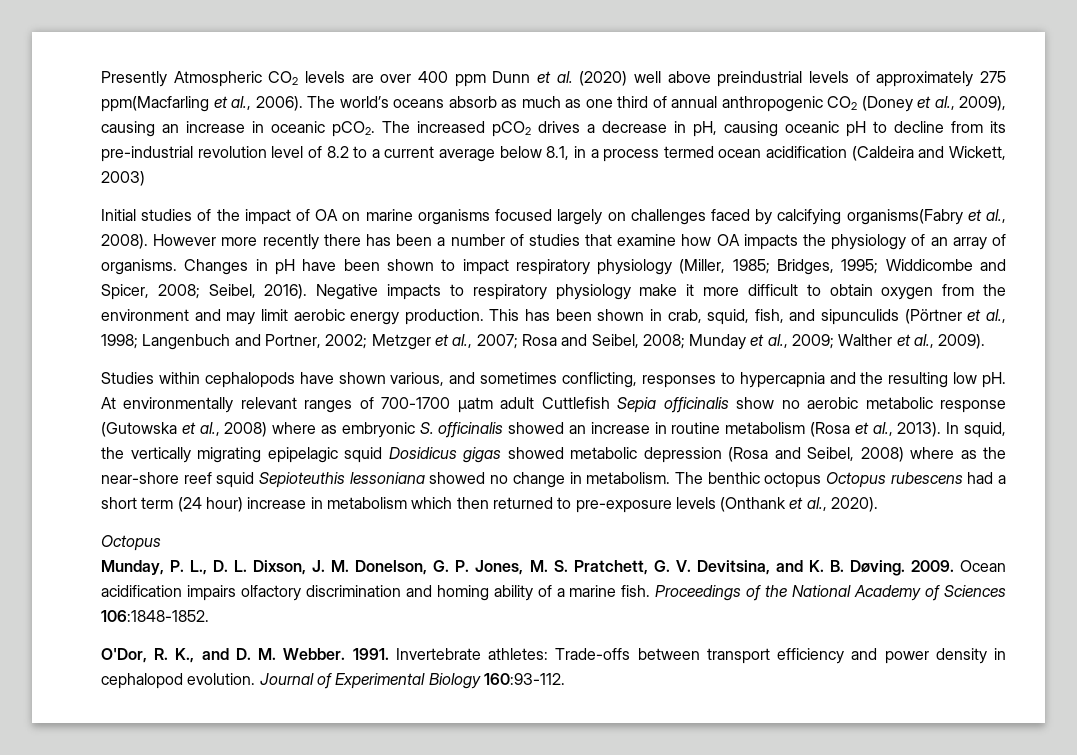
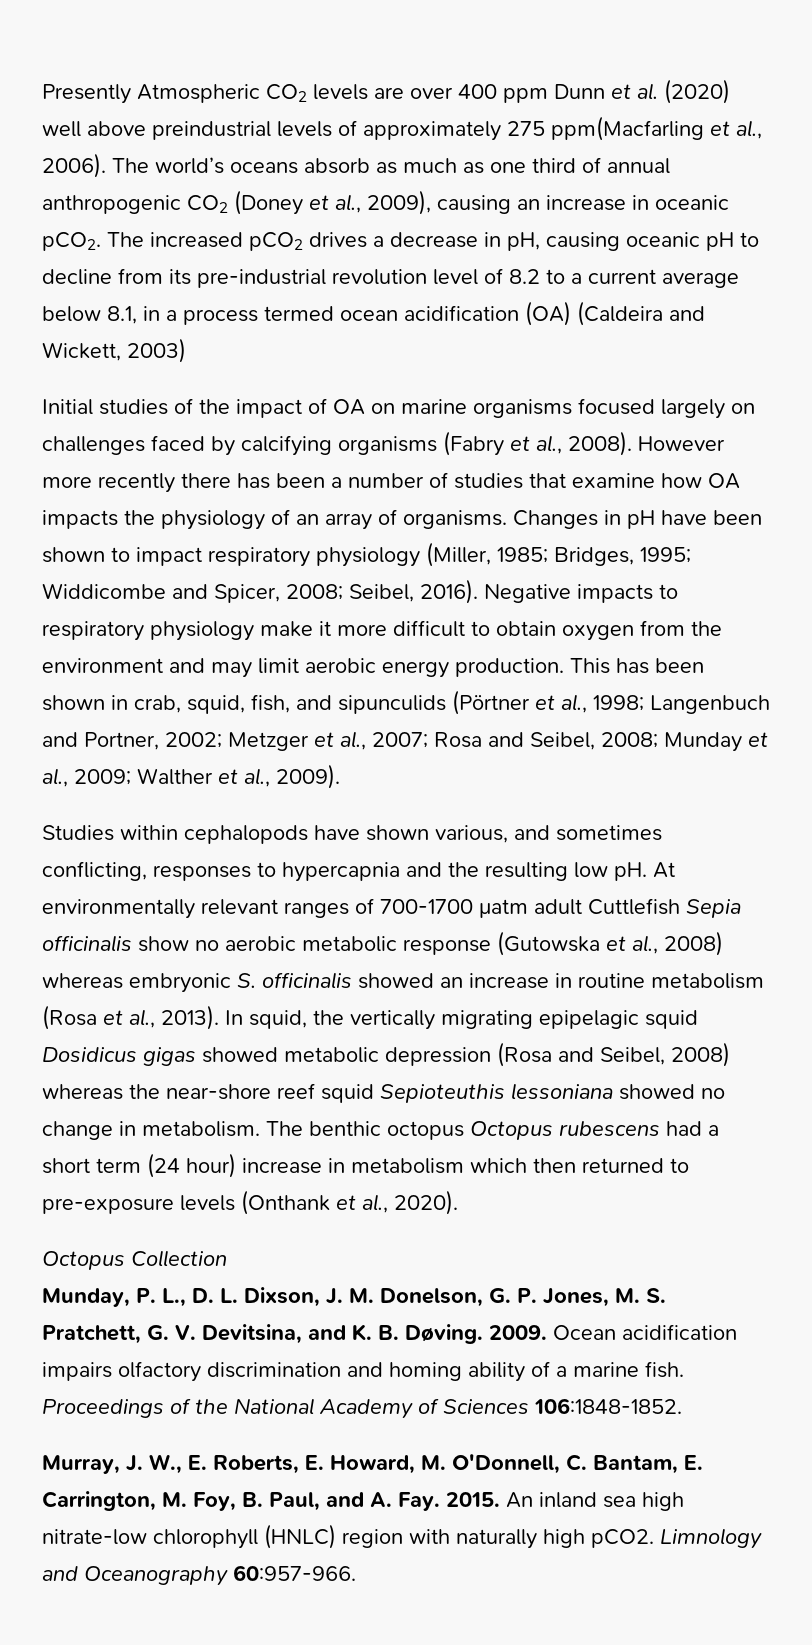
(848, 152) none -> [525,301,571,326] (OA)
[846,209,963,225] organisms(Fabry -> [338,431,504,456] organisms (Fabry
[272,422,337,434] where as -> [42,973,123,989] whereas
[910,447,977,459] where as -> [42,1084,123,1100] whereas
(161, 543) none -> [131,1250,227,1267] Collection
[101,648,1007,664] [101,673,565,689] O'Dor, R. K., and D. M. Webber. 1991. Invertebrate athletes: Trade-offs between transport efficiency and power density in cephalopod evolution. Journal of Experimental Biology 160:93-112. -> [42,1454,703,1474] [42,1491,684,1511] [42,1524,762,1549] [42,1565,356,1586] Murray, J. W., E. Roberts, E. Howard, M. O'Donnell, C. Bantam, E. Carrington, M. Foy, B. Paul, and A. Fay. 2015. An inland sea high nitrate-low chlorophyll (HNLC) region with naturally high pCO2. Limnology and Oceanography 60:957-966.

